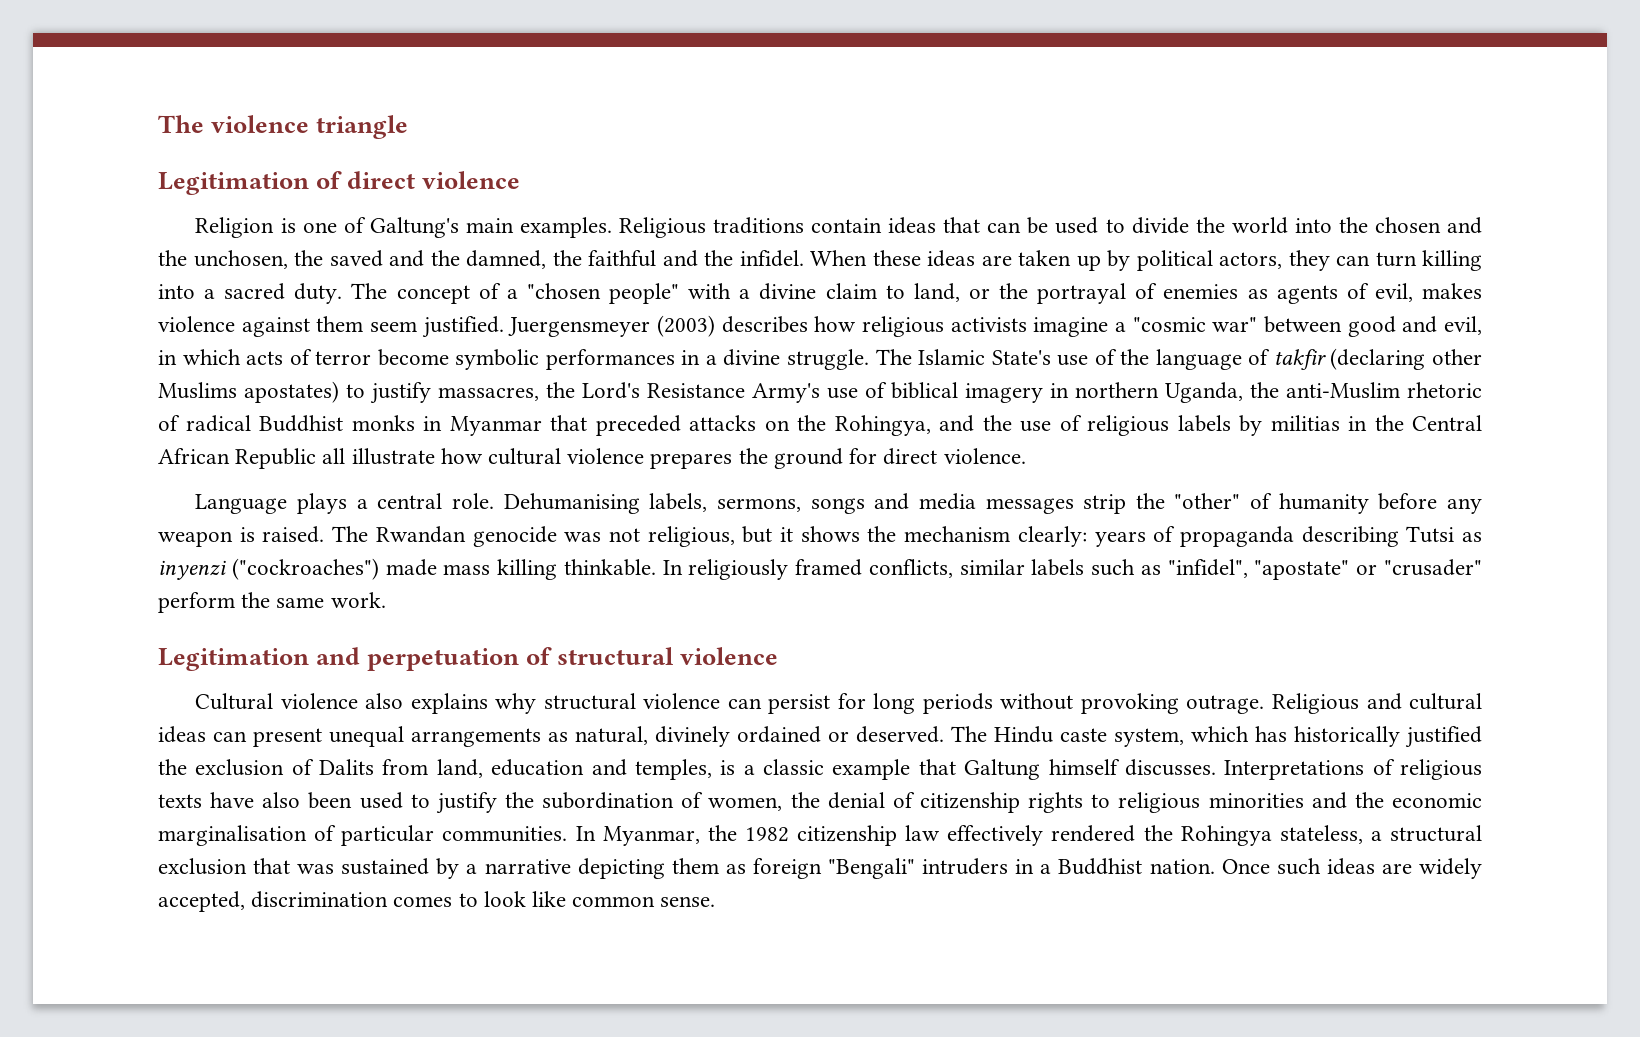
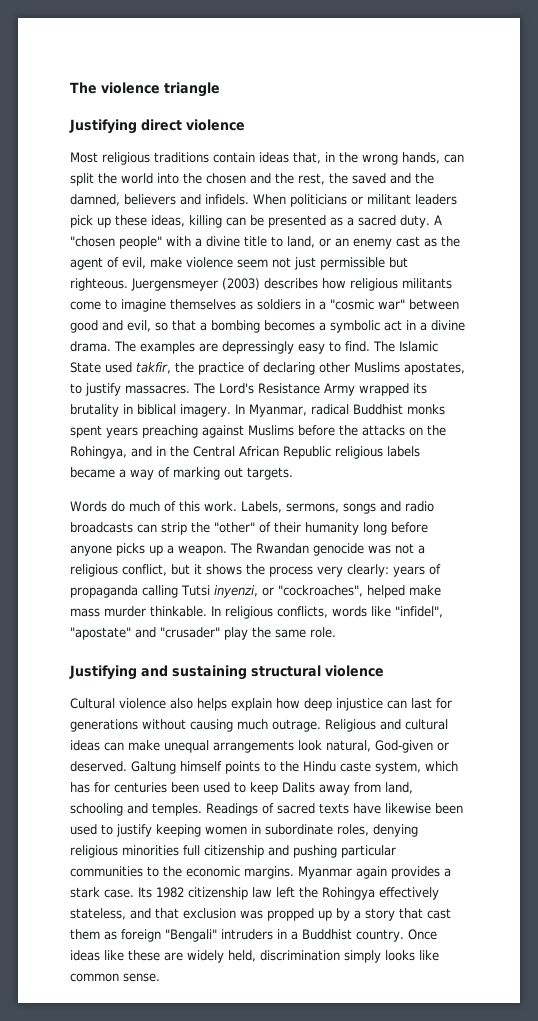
[158,171,343,195] Legitimation of -> [69,119,137,134] Justifying
[195,217,1189,238] Religion is one of Galtung's main examples. Religious traditions contain ideas that can be used to divide -> [70,152,464,165] [70,173,94,186] Most religious traditions contain ideas that, in the wrong hands, can split
[193,250,288,269] unchosen, -> [298,173,325,185] rest,
[552,250,1482,271] [158,283,518,304] the faithful and the infidel. When these ideas are taken up by political actors, they can turn killing into a sacred duty. The concept of a -> [124,194,457,207] [70,215,442,228] believers and infidels. When politicians or militant leaders pick up these ideas, killing can be presented as a sacred duty. A
[825,283,877,299] claim -> [244,236,267,247] title
[999,283,1482,304] [158,316,504,338] the portrayal of enemies as agents of evil, makes violence against them seem justified. -> [335,236,460,249] [70,257,408,270] [70,278,128,291] an enemy cast as the agent of evil, make violence seem not just permissible but righteous.
[950,317,1109,337] activists imagine -> [402,278,452,289] [70,299,315,312] militants come to imagine themselves as soldiers in
[158,348,1426,370] in which acts of terror become symbolic performances in a divine struggle. The Islamic State's use of the language of takfir (declaring -> [155,320,465,333] [70,341,438,354] [70,362,315,375] so that a bombing becomes a symbolic act in a divine drama. The examples are depressingly easy to find. The Islamic State used takfir, the practice of declaring
[244,381,1482,404] [158,415,681,436] apostates) to justify massacres, the Lord's Resistance Army's use of biblical imagery in northern Uganda, the anti-Muslim rhetoric of radical Buddhist monks in Myanmar that preceded -> [404,362,465,375] [70,383,427,396] [70,404,445,417] [70,425,358,438] apostates, to justify massacres. The Lord's Resistance Army wrapped its brutality in biblical imagery. In Myanmar, radical Buddhist monks spent years preaching against Muslims before the
[982,415,1340,436] the use of religious labels by militias -> (152, 451) none
[322,448,1026,469] [195,493,1482,514] [158,526,325,547] all illustrate how cultural violence prepares the ground for direct violence. // Language plays a central role. Dehumanising labels, sermons, songs and media messages strip the "other" of humanity before any weapon is raised. -> [335,446,420,459] [70,467,293,480] [70,501,434,514] [70,522,428,535] [70,543,227,556] religious labels became a way of marking out targets. // Words do much of this work. Labels, sermons, songs and radio broadcasts can strip the "other" of their humanity long before anyone picks up a weapon.
[647,526,735,547] religious, -> [418,545,425,554] [70,564,167,577] a religious conflict,
[904,526,1011,542] mechanism -> [269,566,343,577] process very
[1301,526,1483,547] [158,558,1482,580] [158,592,386,613] [158,647,553,671] describing Tutsi as inyenzi ("cockroaches") made mass killing thinkable. In religiously framed conflicts, similar labels such as "infidel", "apostate" or "crusader" perform the same work. // Legitimation and perpetuation of -> [142,585,441,598] [70,606,443,619] [70,627,336,640] [69,665,247,680] calling Tutsi inyenzi, or "cockroaches", helped make mass murder thinkable. In religious conflicts, words like "infidel", "apostate" and "crusader" play the same role. // Justifying and sustaining
[410,693,1179,714] explains why structural violence can persist for long periods without provoking -> [197,698,452,711] [70,719,268,732] helps explain how deep injustice can last for generations without causing much
[252,728,322,747] present -> [128,740,160,751] make
[548,726,987,747] as natural, divinely ordained or deserved. The -> [298,740,449,753] [70,761,299,774] look natural, God-given or deserved. Galtung himself points to the
[1294,726,1482,748] [158,759,1482,780] historically justified the exclusion of Dalits from land, education and temples, is a classic example that Galtung himself discusses. Interpretations of religious -> [94,782,413,795] [70,803,315,816] for centuries been used to keep Dalits away from land, schooling and temples. Readings of sacred
[262,792,301,808] also -> [385,803,431,814] likewise
[505,792,1482,813] [158,825,1482,846] [158,858,665,879] the subordination of women, the denial of citizenship rights to religious minorities and the economic marginalisation of particular communities. In Myanmar, the 1982 citizenship law effectively rendered the Rohingya stateless, a structural exclusion that was sustained by a narrative depicting -> [156,824,418,837] [70,845,396,858] [70,866,451,879] [70,887,439,900] [70,908,451,921] keeping women in subordinate roles, denying religious minorities full citizenship and pushing particular communities to the economic margins. Myanmar again provides a stark case. Its 1982 citizenship law left the Rohingya effectively stateless, and that exclusion was propped up by a story that cast
[1149,858,1482,879] [158,891,526,912] nation. Once such ideas are widely accepted, discrimination comes to look -> [356,929,437,942] [70,950,415,963] country. Once ideas like these are widely held, discrimination simply looks

